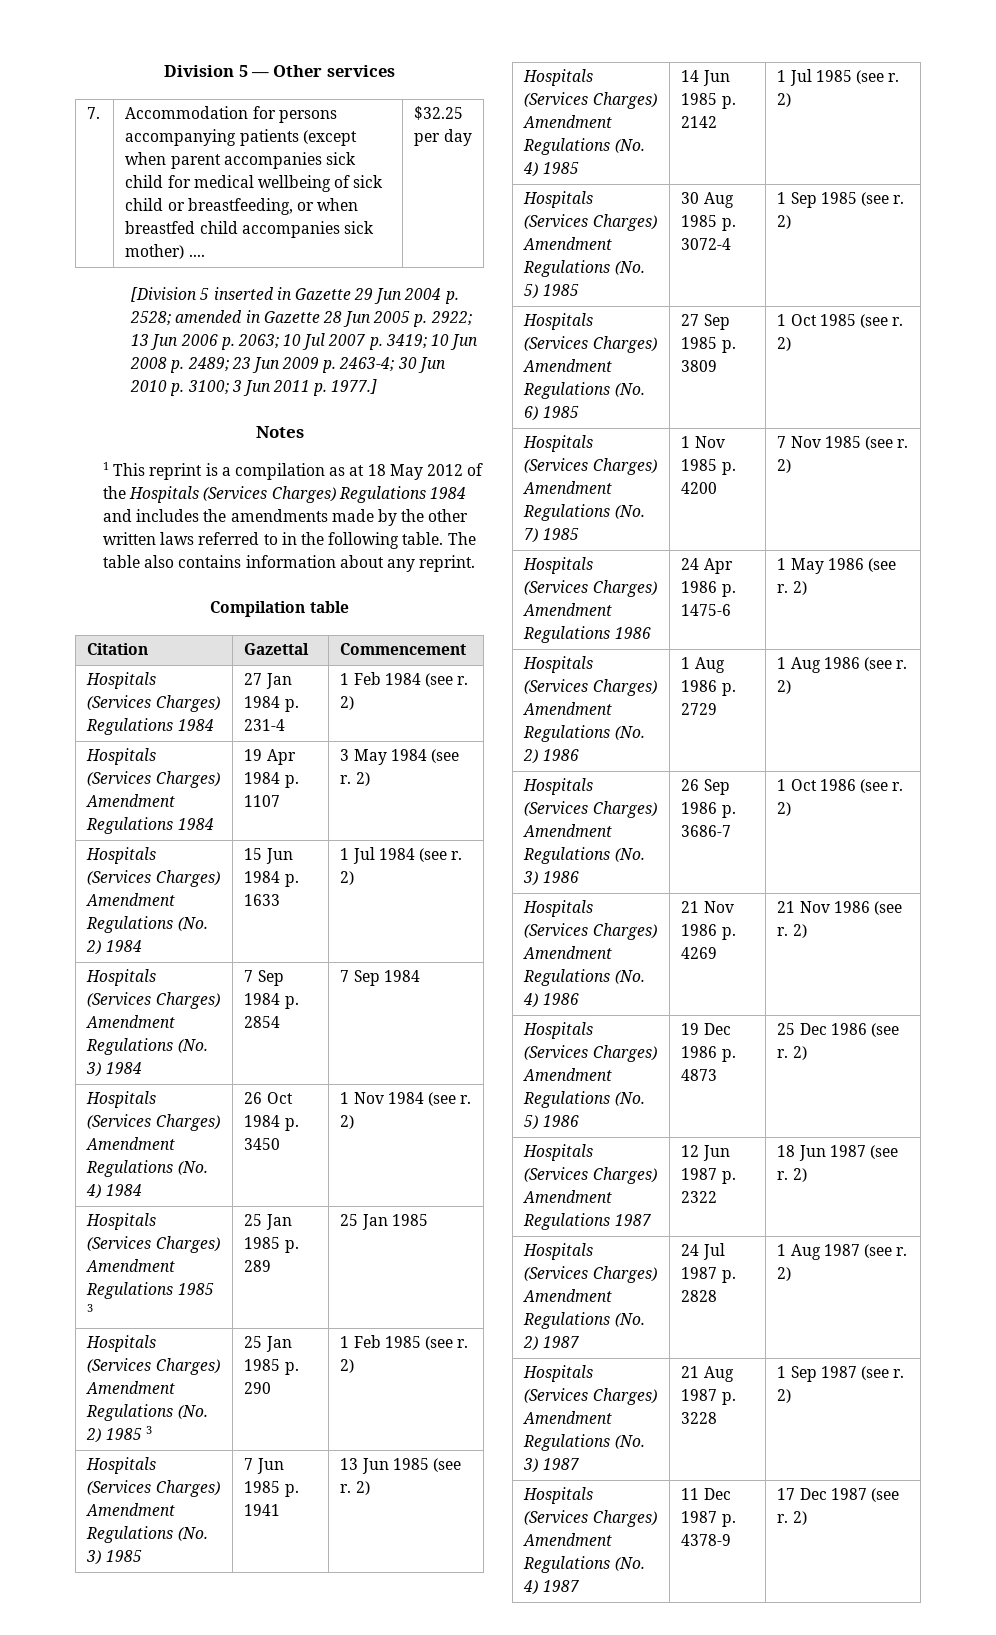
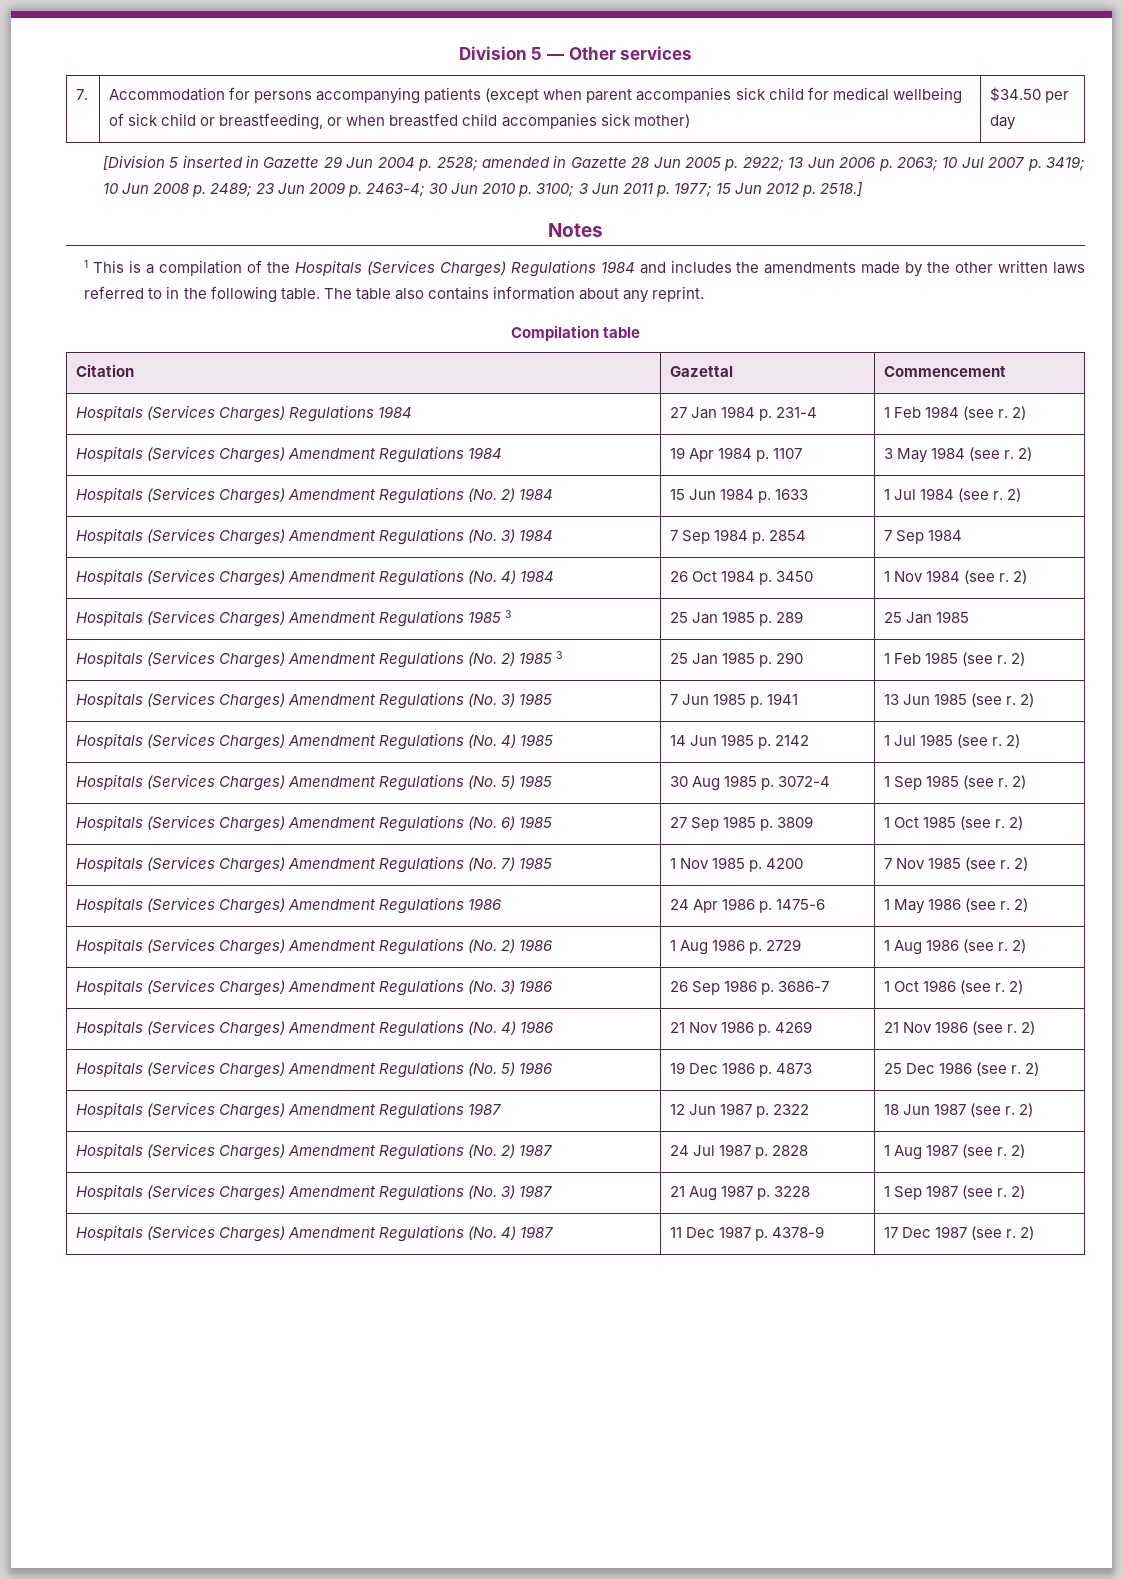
[188,254,205,257] [414,106,464,120] .... | $32.25 -> [990,87,1042,102] | $34.50
[331,379,378,394] 1977.] -> [673,182,863,197] 1977; 15 Jun 2012 p. 2518.]
[149,463,203,480] reprint -> (125, 266) none
[329,464,463,480] as at 18 May 2012 -> (243, 268) none

